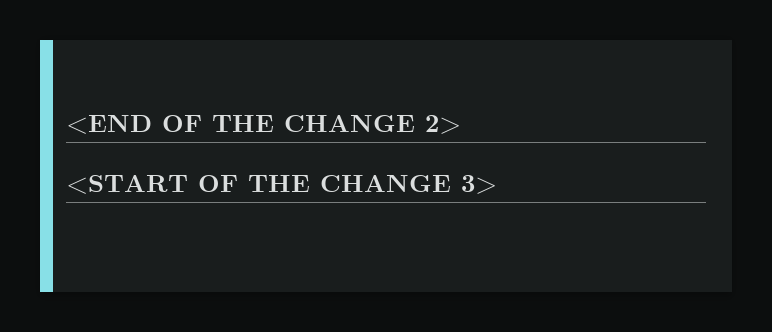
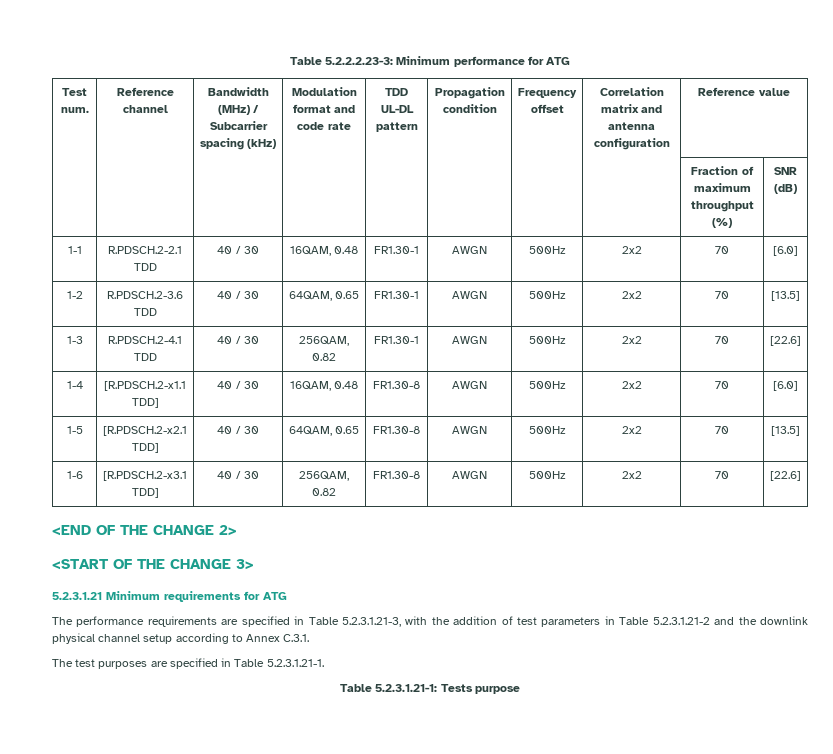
(66, 124) none -> [289,56,571,67] [62,88,87,96] [60,107,89,113] [116,87,174,96] [122,105,168,113] [207,87,269,96] [217,105,260,115] [209,121,268,130] [199,138,277,150] [291,87,357,96] [292,104,356,113] [297,122,351,130] [385,88,408,96] [380,105,414,113] [375,122,418,132] [434,87,505,99] [442,104,497,113] [518,88,577,98] [530,104,564,113] [599,87,664,96] [600,104,663,113] [608,122,655,130] [593,138,670,150] [698,87,790,96] [691,166,754,175] [693,183,751,192] [690,201,754,212] [712,218,732,228] [774,167,797,175] [774,184,797,194] [67,246,82,254] [108,246,182,254] [133,263,157,271] [217,246,259,254] [289,246,359,256] [374,246,419,254] [452,246,487,254] [528,246,566,254] [621,246,642,254] [715,246,729,254] [773,246,798,256] [66,291,83,299] [107,291,183,299] [133,308,157,316] [217,291,259,299] [288,291,360,301] [374,291,419,299] [452,291,487,299] [528,291,566,299] [621,291,642,299] [715,291,729,299] [771,291,800,301] [66,336,83,344] [108,336,182,344] [133,353,157,361] [217,336,259,344] [299,336,349,346] [312,353,336,361] [374,336,419,344] [452,336,487,344] [528,336,566,344] [621,336,642,344] [715,336,729,344] [770,336,801,346] [66,381,83,389] [104,381,186,391] [131,398,159,408] [217,381,259,389] [289,381,359,391] [373,381,420,389] [452,381,487,389] [528,381,566,389] [621,381,642,389] [715,381,729,389] [773,381,798,391] [66,426,83,434] [103,426,187,436] [131,443,159,453] [217,426,259,434] [288,426,360,436] [373,426,420,434] [452,426,487,434] [528,426,566,434] [621,426,642,434] [715,426,729,434] [771,426,800,436] [66,471,83,479] [103,471,187,481] [131,488,159,498] [217,471,259,479] [299,471,349,481] [312,488,336,496] [373,471,420,479] [452,471,487,479] [528,471,566,479] [621,471,642,479] [715,471,729,479] [770,471,801,481] Table 5.2.2.2.23-3: Minimum performance for ATG // Test num. | Reference channel | Bandwidth (MHz) / Subcarrier spacing (kHz) | Modulation format and code rate | TDD UL-DL pattern | Propagation condition | Frequency offset | Correlation matrix and antenna configuration | Reference value // | | | | | | | | Fraction of maximum throughput (%) | SNR (dB) // 1-1 | R.PDSCH.2-2.1 TDD | 40 / 30 | 16QAM, 0.48 | FR1.30-1 | AWGN | 500Hz | 2x2 | 70 | [6.0] // 1-2 | R.PDSCH.2-3.6 TDD | 40 / 30 | 64QAM, 0.65 | FR1.30-1 | AWGN | 500Hz | 2x2 | 70 | [13.5] // 1-3 | R.PDSCH.2-4.1 TDD | 40 / 30 | 256QAM, 0.82 | FR1.30-1 | AWGN | 500Hz | 2x2 | 70 | [22.6] // 1-4 | [R.PDSCH.2-x1.1 TDD] | 40 / 30 | 16QAM, 0.48 | FR1.30-8 | AWGN | 500Hz | 2x2 | 70 | [6.0] // 1-5 | [R.PDSCH.2-x2.1 TDD] | 40 / 30 | 64QAM, 0.65 | FR1.30-8 | AWGN | 500Hz | 2x2 | 70 | [13.5] // 1-6 | [R.PDSCH.2-x3.1 TDD] | 40 / 30 | 256QAM, 0.82 | FR1.30-8 | AWGN | 500Hz | 2x2 | 70 | [22.6] //
(497, 184) none -> [52,591,287,602] [52,616,809,627] [52,633,310,644] [52,658,324,669] [340,684,520,694] // 5.2.3.1.21 Minimum requirements for ATG // The performance requirements are specified in Table 5.2.3.1.21-3, with the addition of test parameters in Table 5.2.3.1.21-2 and the downlink physical channel setup according to Annex C.3.1. // The test purposes are specified in Table 5.2.3.1.21-1. // Table 5.2.3.1.21-1: Tests purpose

